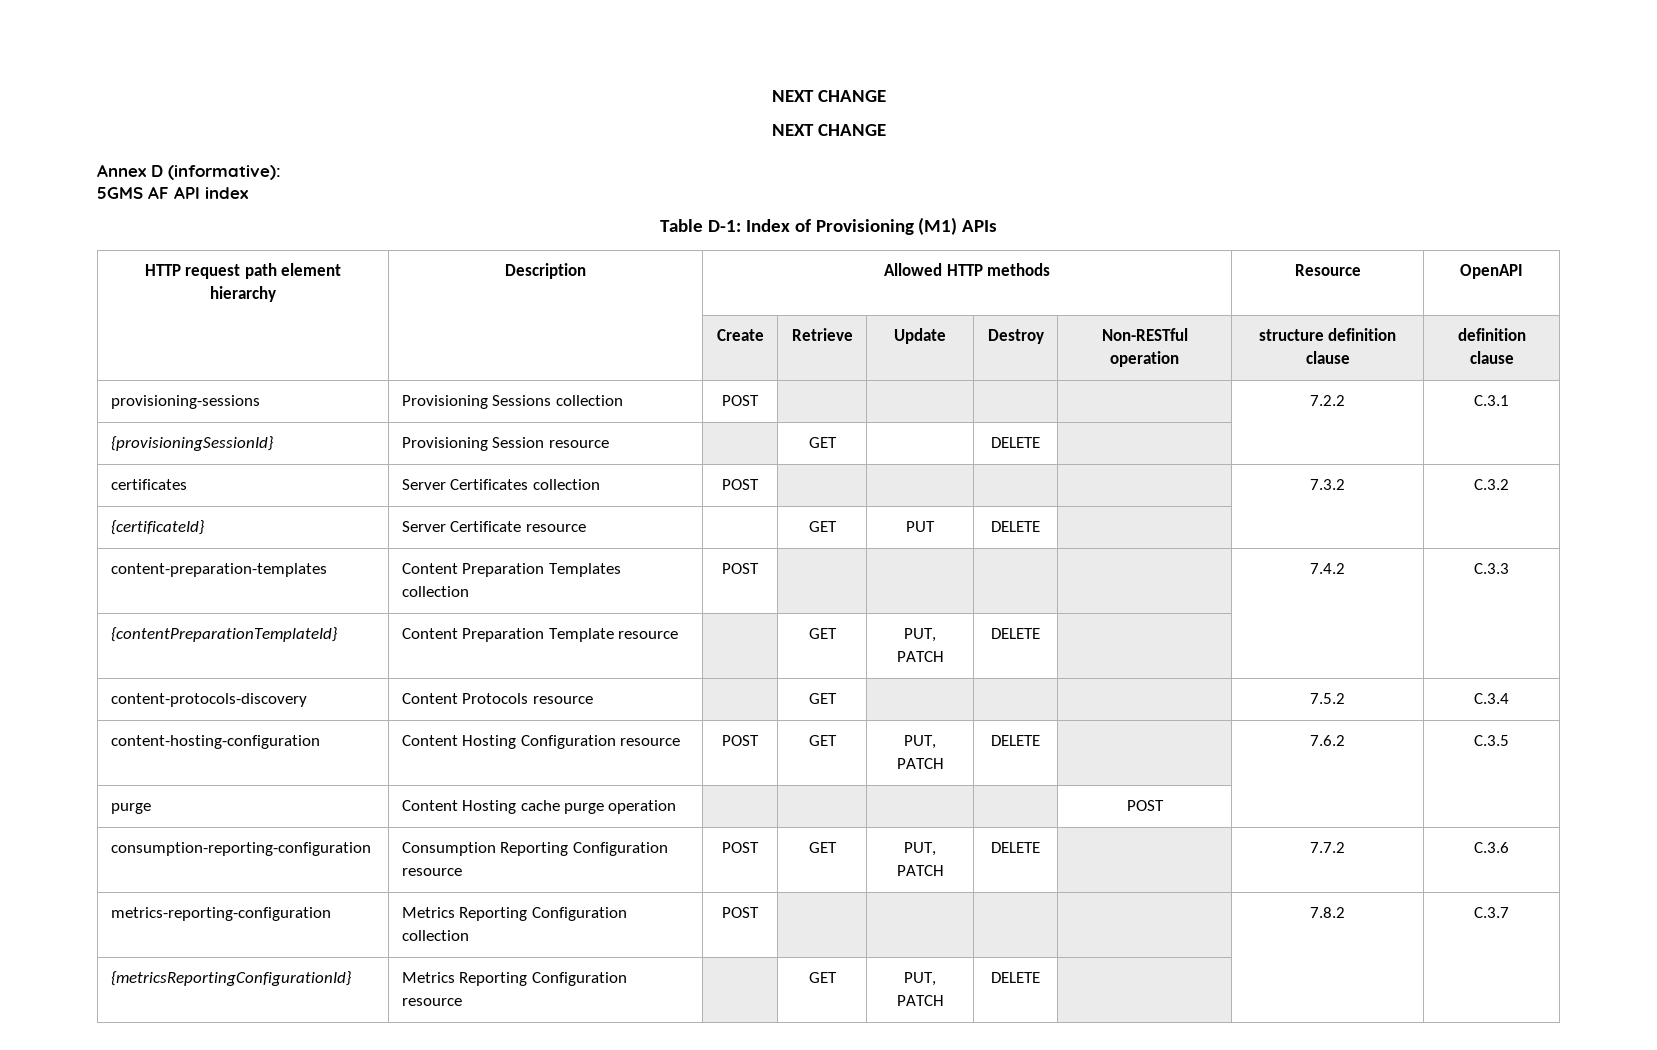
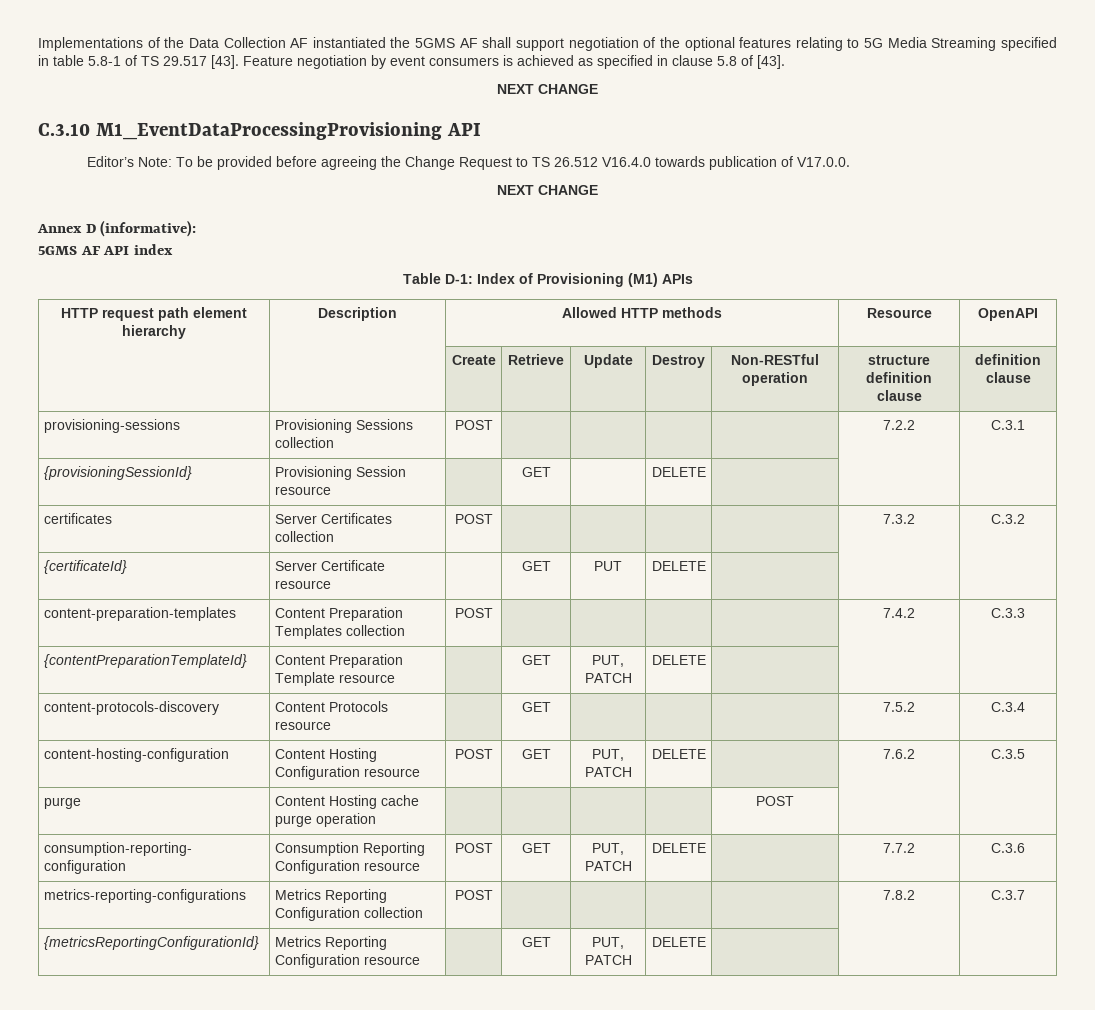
[771,90,886,102] NEXT CHANGE -> [38,37,1057,51] [38,55,785,69] [497,84,598,94] [38,122,481,140] [86,156,850,170] Implementations of the Data Collection AF instantiated the 5GMS AF shall support negotiation of the optional features relating to 5G Media Streaming specified in table 5.8-1 of TS 29.517 [43]. Feature negotiation by event consumers is achieved as specified in clause 5.8 of [43]. // NEXT CHANGE // C.3.10 M1_EventDataProcessingProvisioning API // Editor’s Note: To be provided before agreeing the Change Request to TS 26.512 V16.4.0 towards publication of V17.0.0.
[110,907,331,921] metrics-reporting-configuration -> [43,889,246,903] metrics-reporting-configurations

